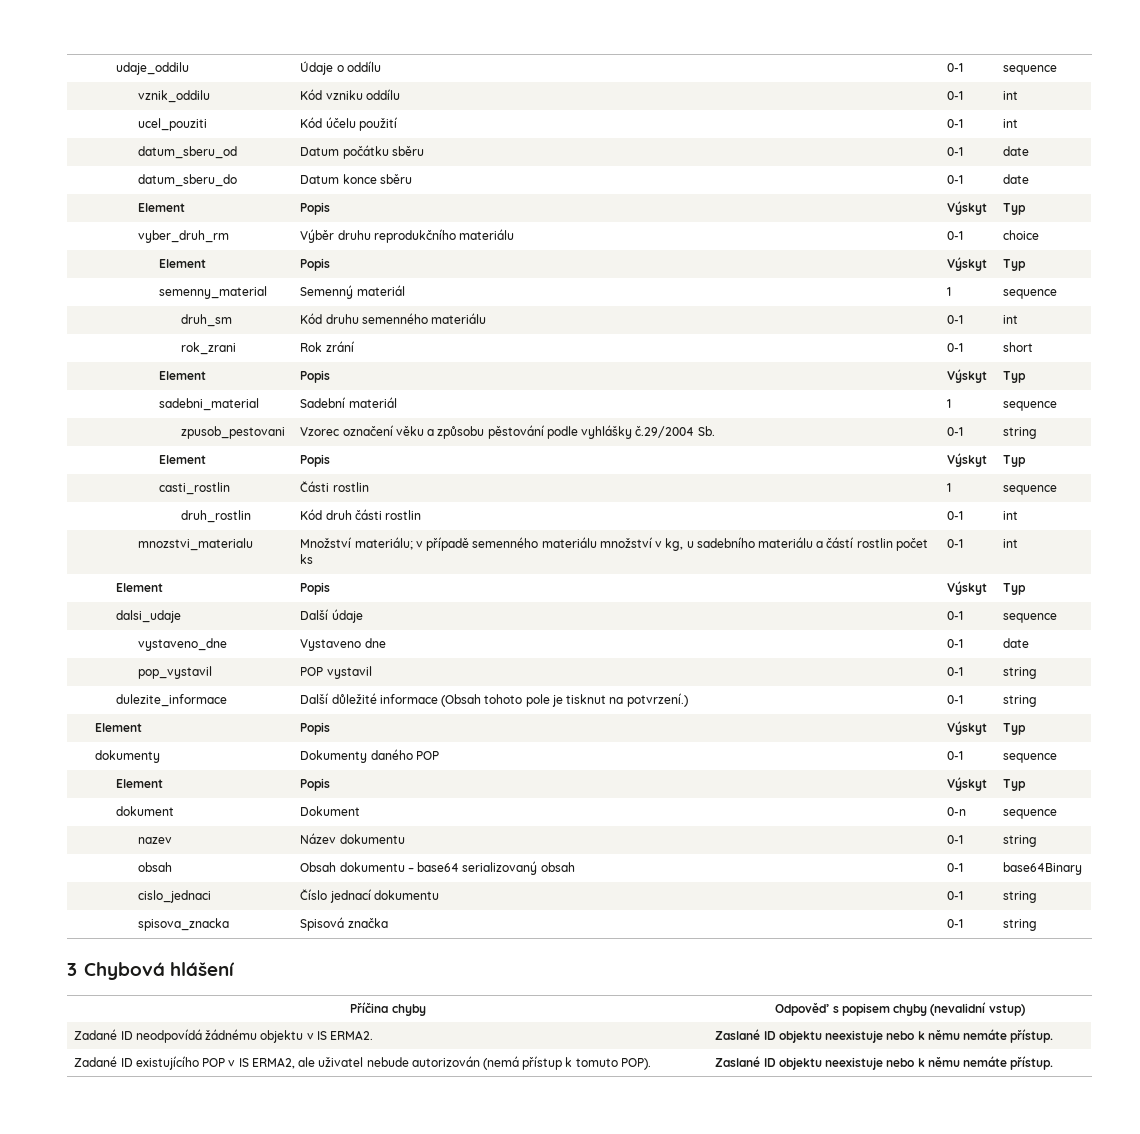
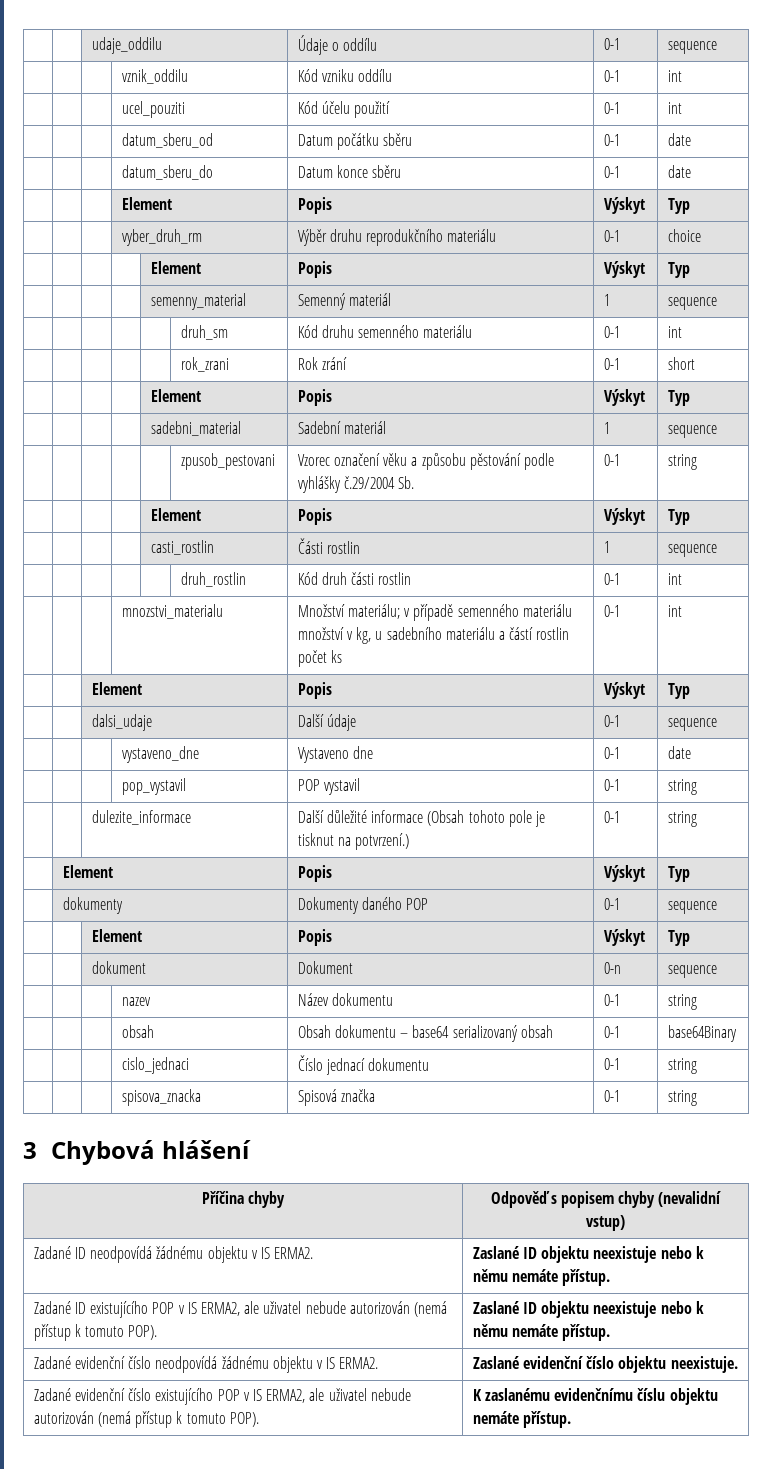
(1054, 1063) none -> [33,1356,379,1373] [472,1356,738,1373] [33,1388,411,1405] [33,1411,259,1428] [472,1388,718,1405] [472,1411,572,1428] // Zadané evidenční číslo neodpovídá žádnému objektu v IS ERMA2. | Zaslané evidenční číslo objektu neexistuje. // Zadané evidenční číslo existujícího POP v IS ERMA2, ale uživatel nebude autorizován (nemá přístup k tomuto POP). | K zaslanému evidenčnímu číslu objektu nemáte přístup.

